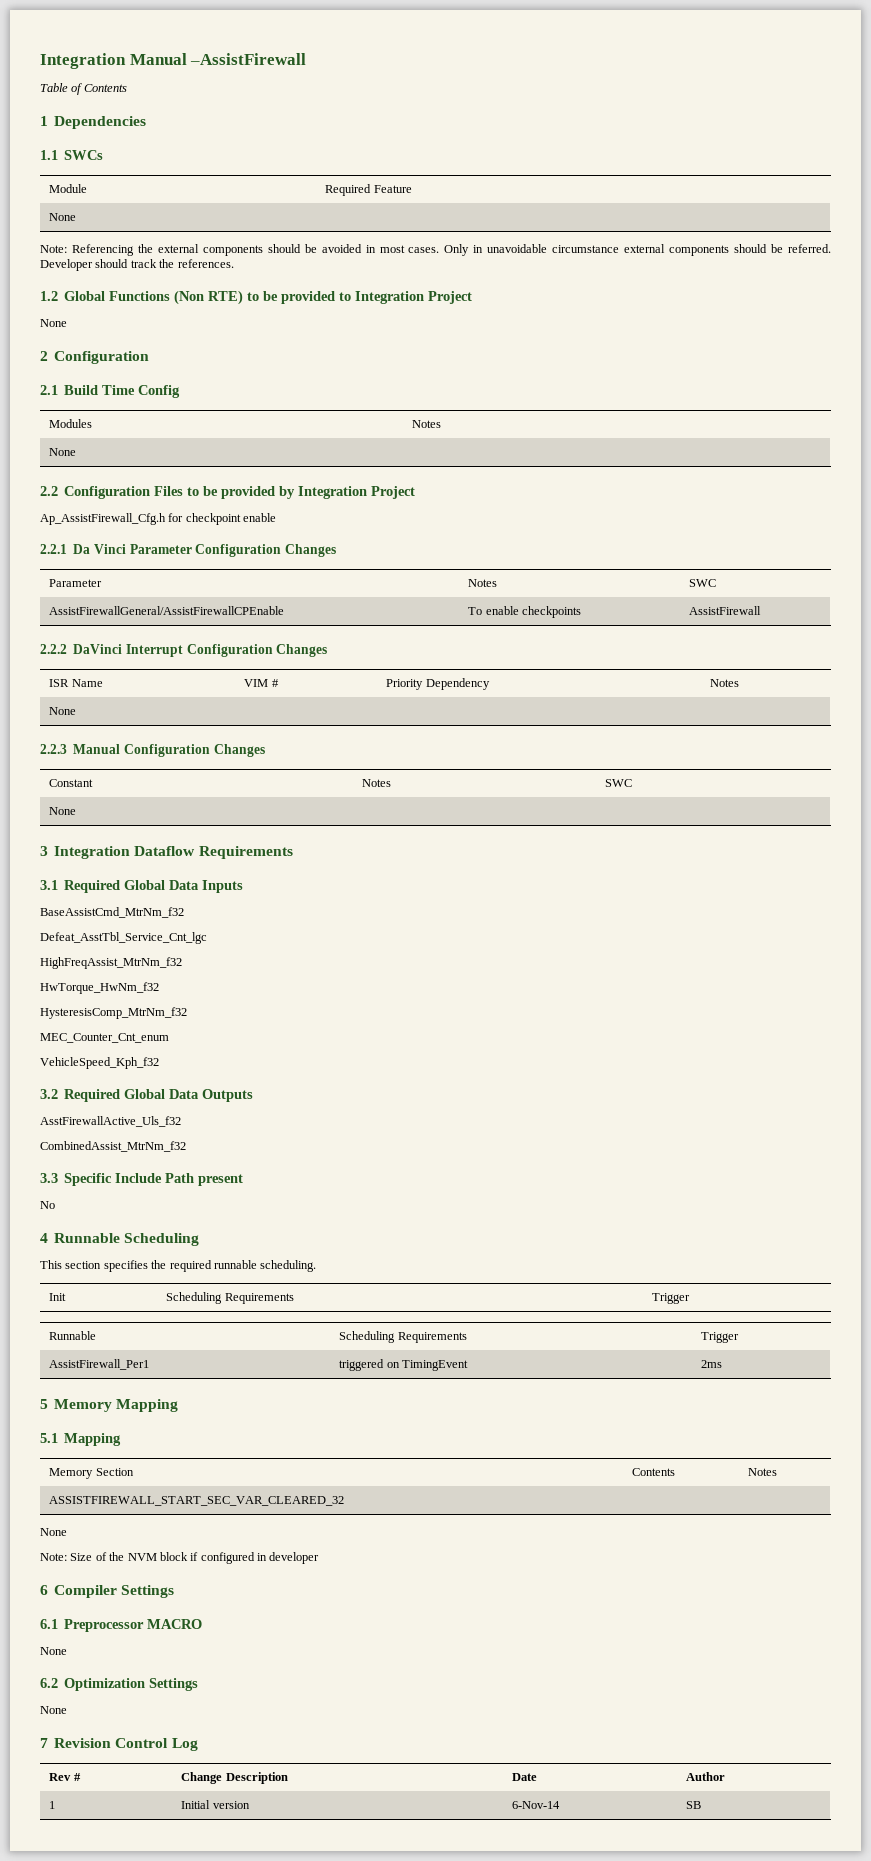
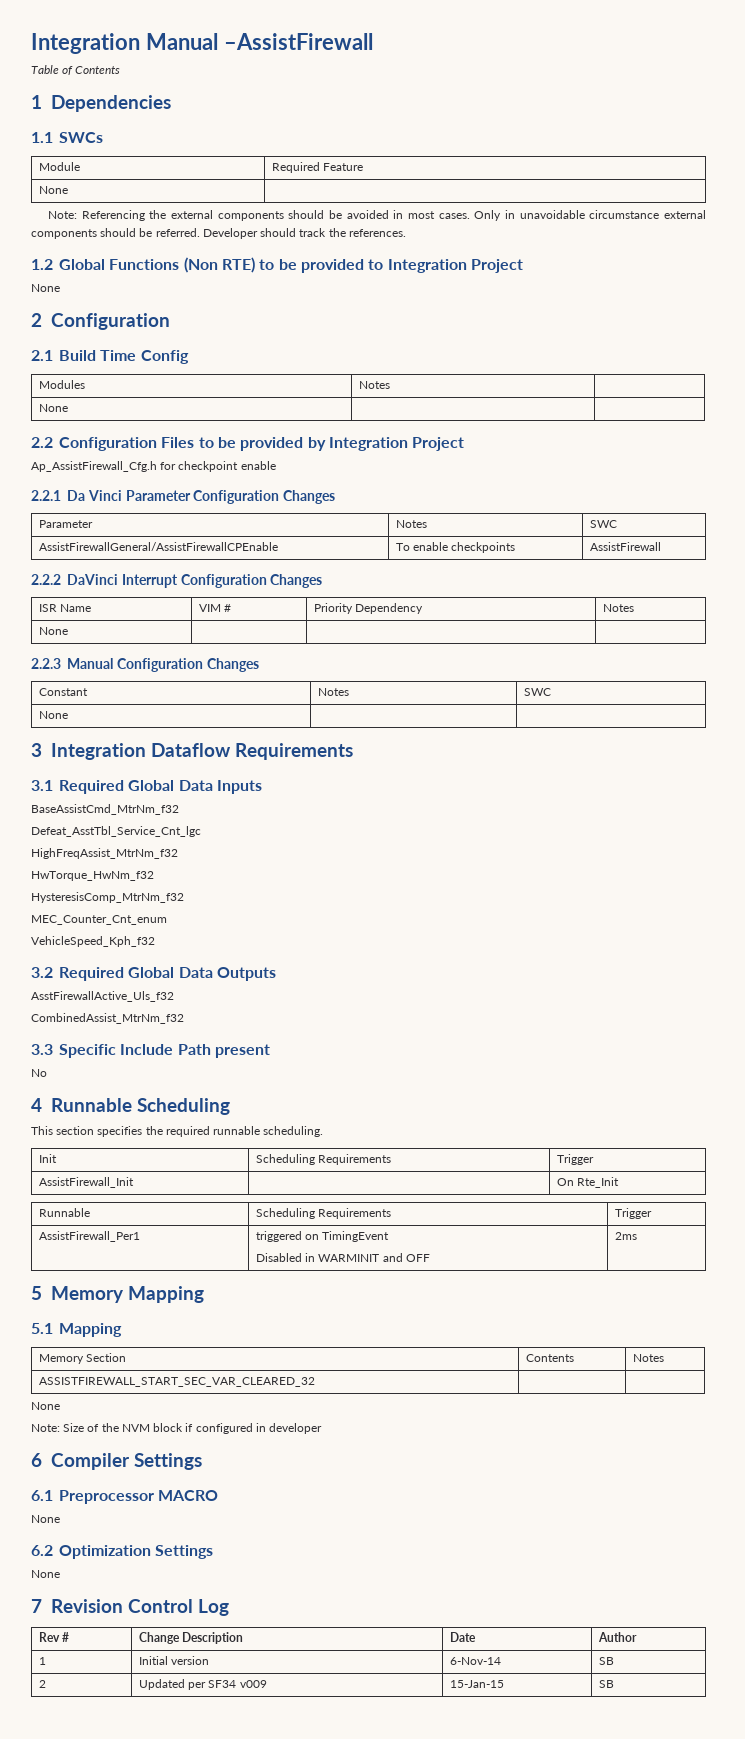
(691, 1298) none -> [38,1177,134,1188] [556,1177,620,1188] // AssistFirewall_Init | | On Rte_Init
(469, 1365) none -> [255,1253,430,1262] // Disabled in WARMINIT and OFF
(702, 1805) none -> [38,1680,46,1688] [138,1679,267,1690] [449,1680,504,1688] [598,1680,614,1688] // 2 | Updated per SF34 v009 | 15-Jan-15 | SB

